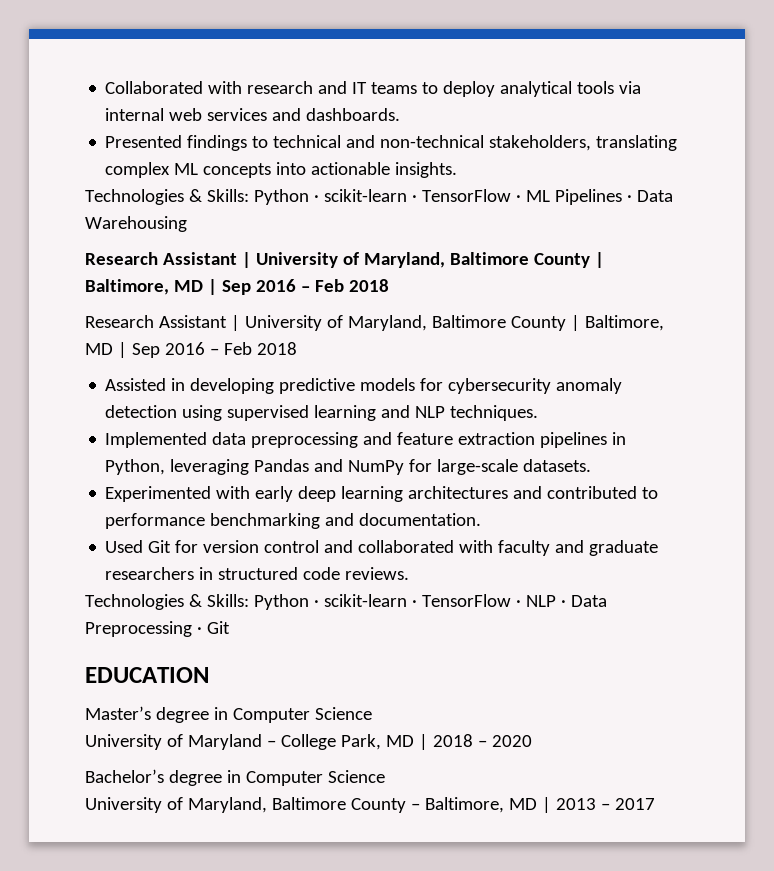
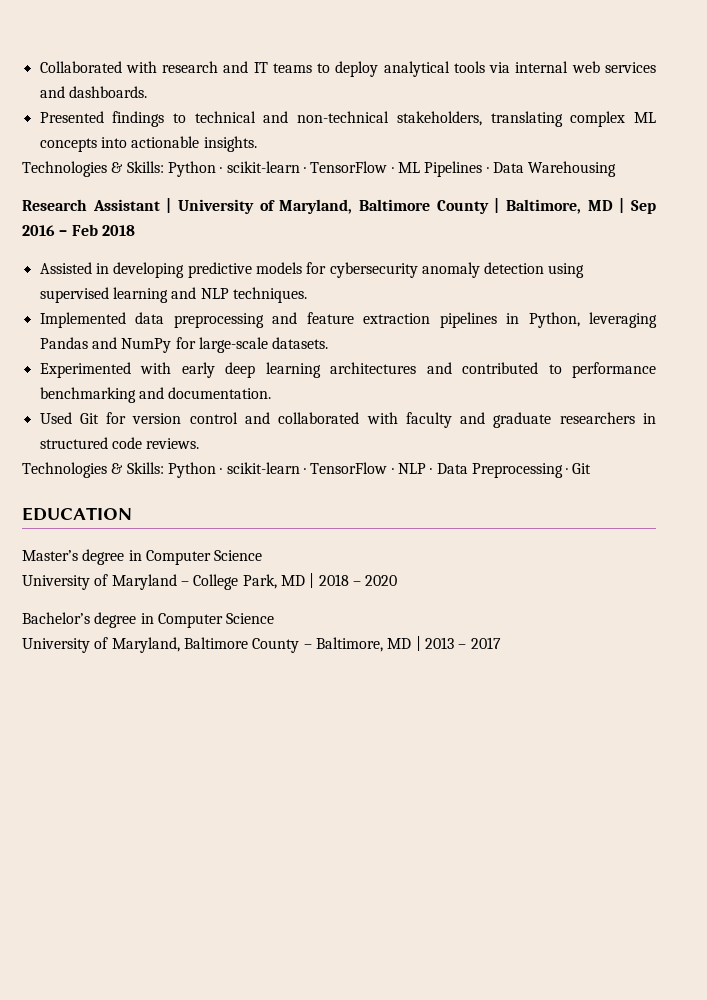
[85,315,664,331] [85,342,297,358] // Research Assistant | University of Maryland, Baltimore County | Baltimore, MD | Sep 2016 – Feb 2018 -> (135, 230) none

